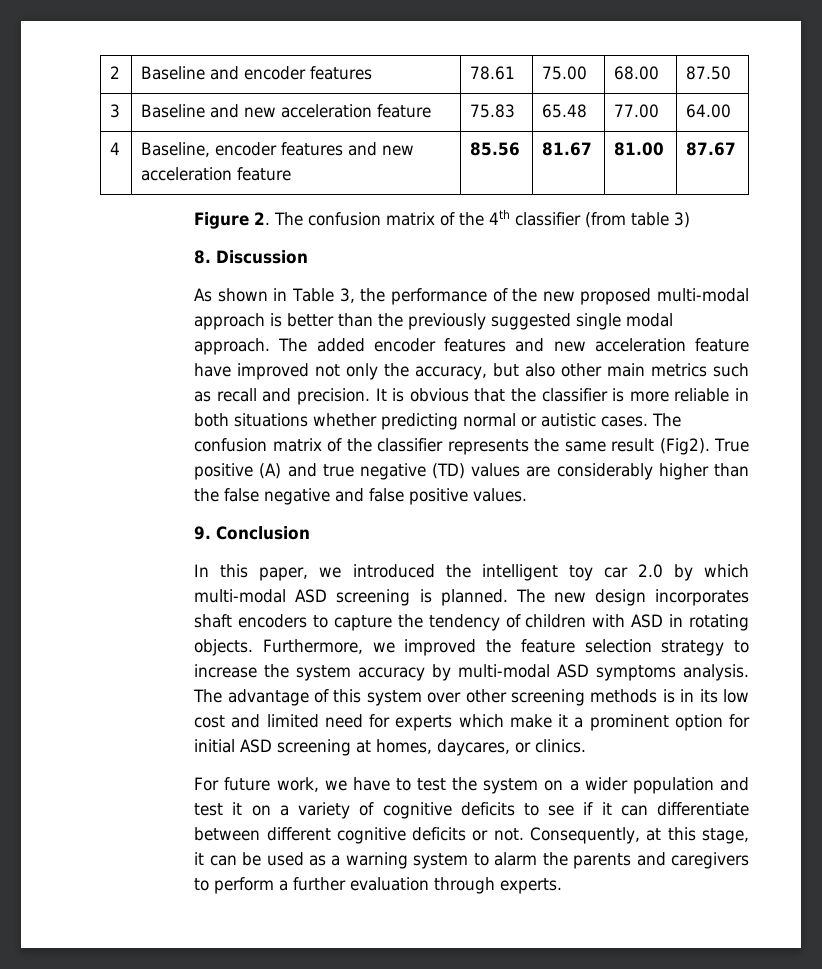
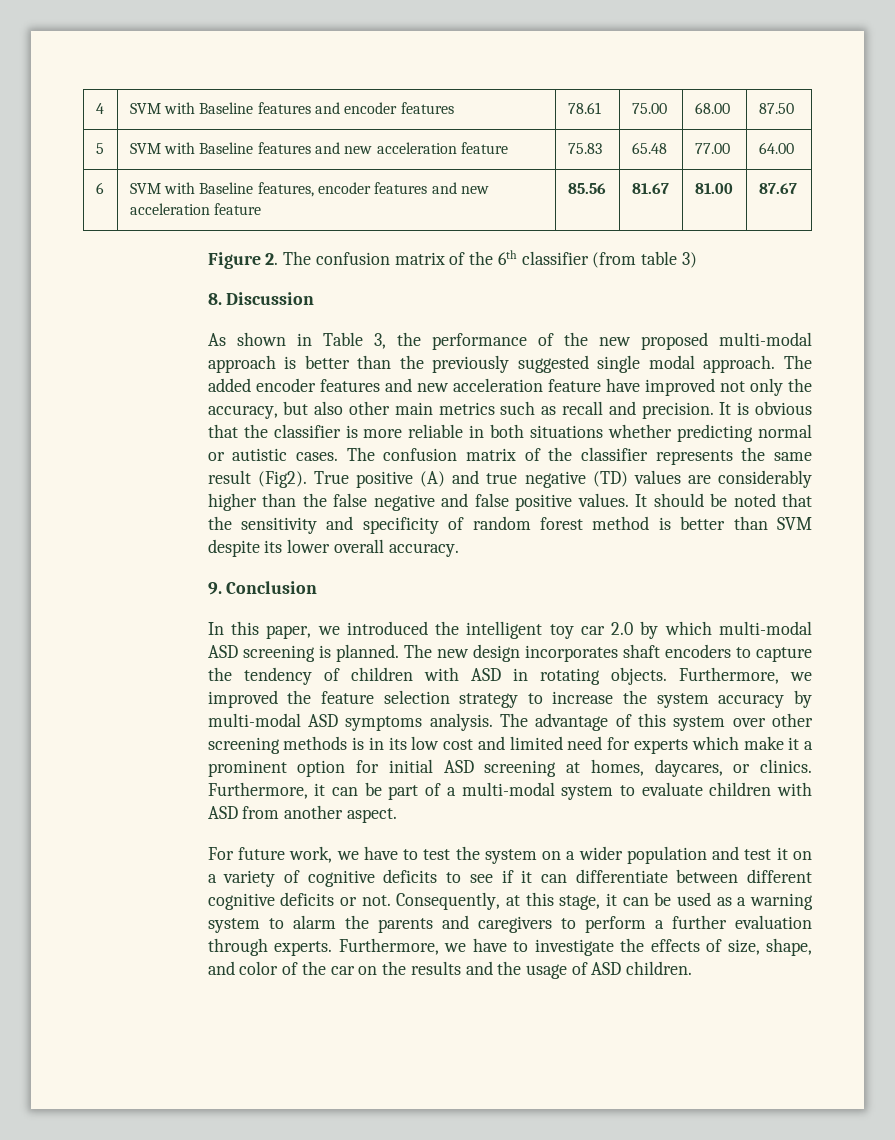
[110,66,121,79] [141,66,206,80] 2 | Baseline -> [95,103,104,114] [129,102,311,114] 4 | SVM with Baseline features
[110,104,121,118] [141,104,206,118] 3 | Baseline -> [95,143,104,154] [129,142,311,154] 5 | SVM with Baseline features
[110,142,121,155] [141,142,211,157] 4 | Baseline, -> [95,182,104,194] [129,182,314,197] 6 | SVM with Baseline features,
[489,209,511,225] 4th -> [497,250,517,265] 6th
(528, 495) none -> [635,493,812,507] [207,516,812,534] [207,539,459,557] It should be noted that the sensitivity and specificity of random forest method is better than SVM despite its lower overall accuracy.
(587, 746) none -> [207,782,812,800] [207,805,397,823] Furthermore, it can be part of a multi-modal system to evaluate children with ASD from another aspect.
(563, 886) none -> [338,938,812,956] [207,961,693,979] Furthermore, we have to investigate the effects of size, shape, and color of the car on the results and the usage of ASD children.

